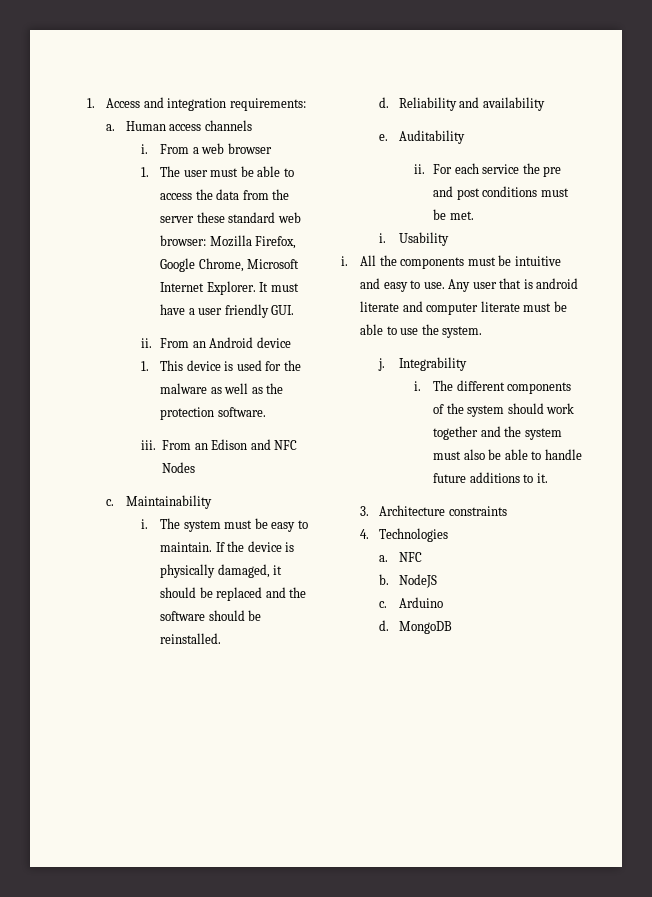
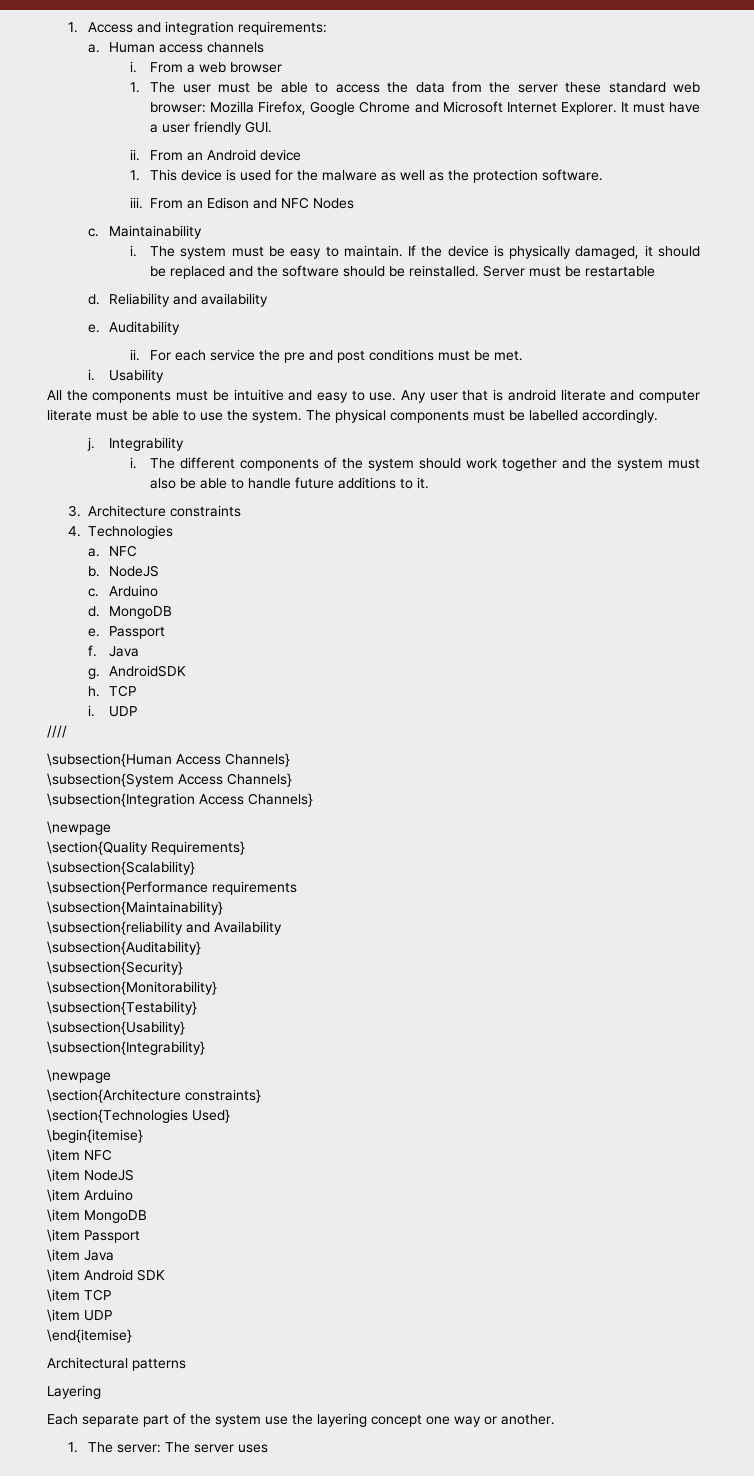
[198,258,244,272] Chrome, -> [359,101,439,113] Chrome and
(222, 638) none -> [483,265,656,277] Server must be restartable
[341,256,348,266] i. -> (164, 376) none
(483, 332) none -> [306,409,658,423] The physical components must be labelled accordingly.
(452, 627) none -> [88,626,165,639] [88,645,139,657] [88,665,186,679] [88,685,136,697] [88,705,137,717] [47,725,67,738] [47,753,290,767] [47,773,292,787] [47,793,313,807] [47,821,111,835] [47,841,245,855] [47,861,195,875] [47,881,297,895] [47,901,223,915] [47,921,282,935] [47,941,201,955] [47,961,183,975] [47,981,217,995] [47,1001,197,1015] [47,1021,185,1035] [47,1041,205,1055] [47,1069,111,1083] [47,1089,261,1103] [47,1109,230,1123] [47,1129,143,1143] [47,1149,112,1162] [47,1169,134,1182] [47,1189,133,1202] [47,1209,147,1223] [47,1229,140,1243] [47,1249,114,1262] [47,1269,165,1282] [47,1289,111,1302] [47,1309,112,1322] [47,1329,132,1343] [47,1357,186,1371] [47,1385,101,1399] [47,1413,555,1427] [67,1442,269,1453] // e. Passport // f. Java // g. AndroidSDK // h. TCP // i. UDP // //// // \subsection{Human Access Channels} // \subsection{System Access Channels} // \subsection{Integration Access Channels} // \newpage // \section{Quality Requirements} // \subsection{Scalability} // \subsection{Performance requirements // \subsection{Maintainability} // \subsection{reliability and Availability // \subsection{Auditability} // \subsection{Security} // \subsection{Monitorability} // \subsection{Testability} // \subsection{Usability} // \subsection{Integrability} // \newpage // \section{Architecture constraints} // \section{Technologies Used} // \begin{itemise} // \item NFC // \item NodeJS // \item Arduino // \item MongoDB // \item Passport // \item Java // \item Android SDK // \item TCP // \item UDP // \end{itemise} // Architectural patterns // Layering // Each separate part of the system use the layering concept one way or another. // 1. The server: The server uses

